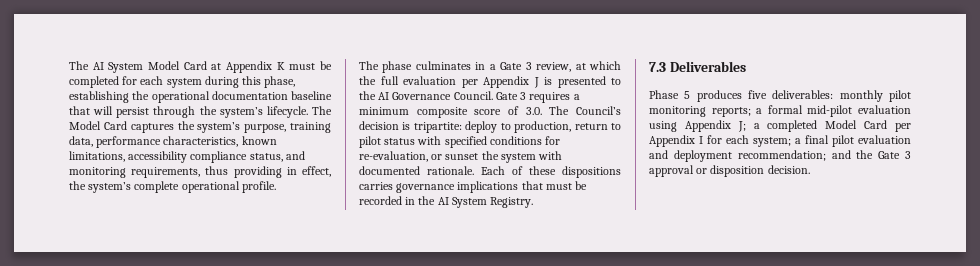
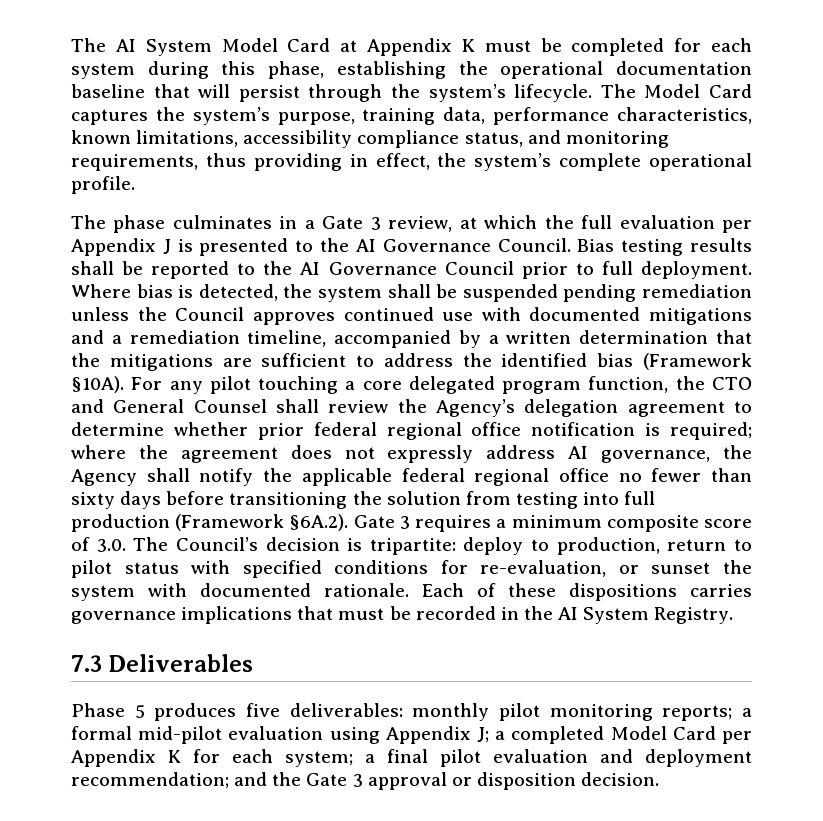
(493, 95) none -> [577,238,753,256] [71,261,753,279] [71,284,753,302] [71,307,752,325] [71,330,752,348] [71,353,752,371] [71,376,752,394] [71,399,752,417] [71,422,752,440] [71,445,753,463] [71,468,753,486] [71,491,656,509] [71,514,349,532] Bias testing results shall be reported to the AI Governance Council prior to full deployment. Where bias is detected, the system shall be suspended pending remediation unless the Council approves continued use with documented mitigations and a remediation timeline, accompanied by a written determination that the mitigations are sufficient to address the identified bias (Framework §10A). For any pilot touching a core delegated program function, the CTO and General Counsel shall review the Agency’s delegation agreement to determine whether prior federal regional office notification is required; where the agreement does not expressly address AI governance, the Agency shall notify the applicable federal regional office no fewer than sixty days before transitioning the solution from testing into full production (Framework §6A.2).
[699,136,703,144] I -> [168,750,181,763] K

